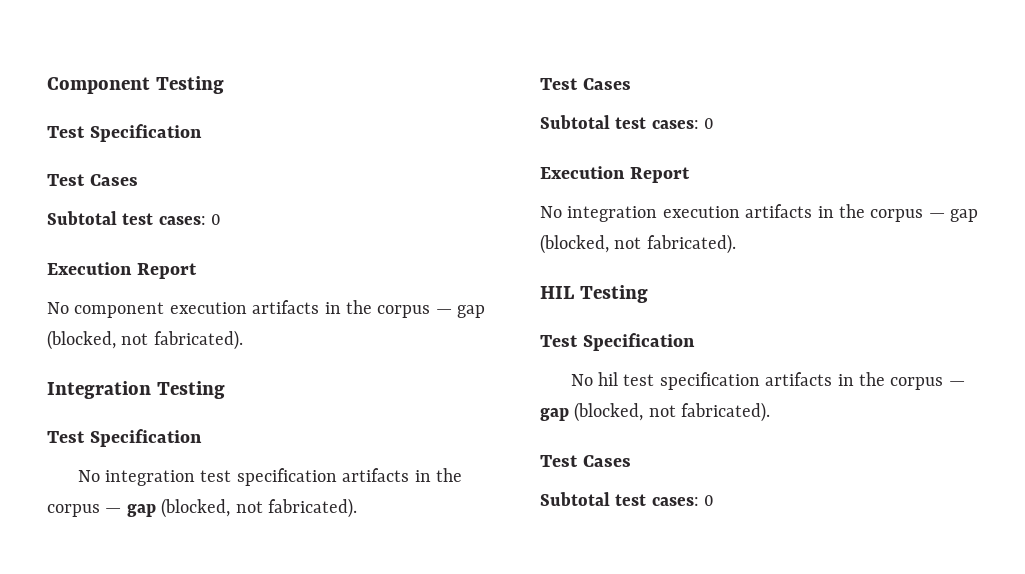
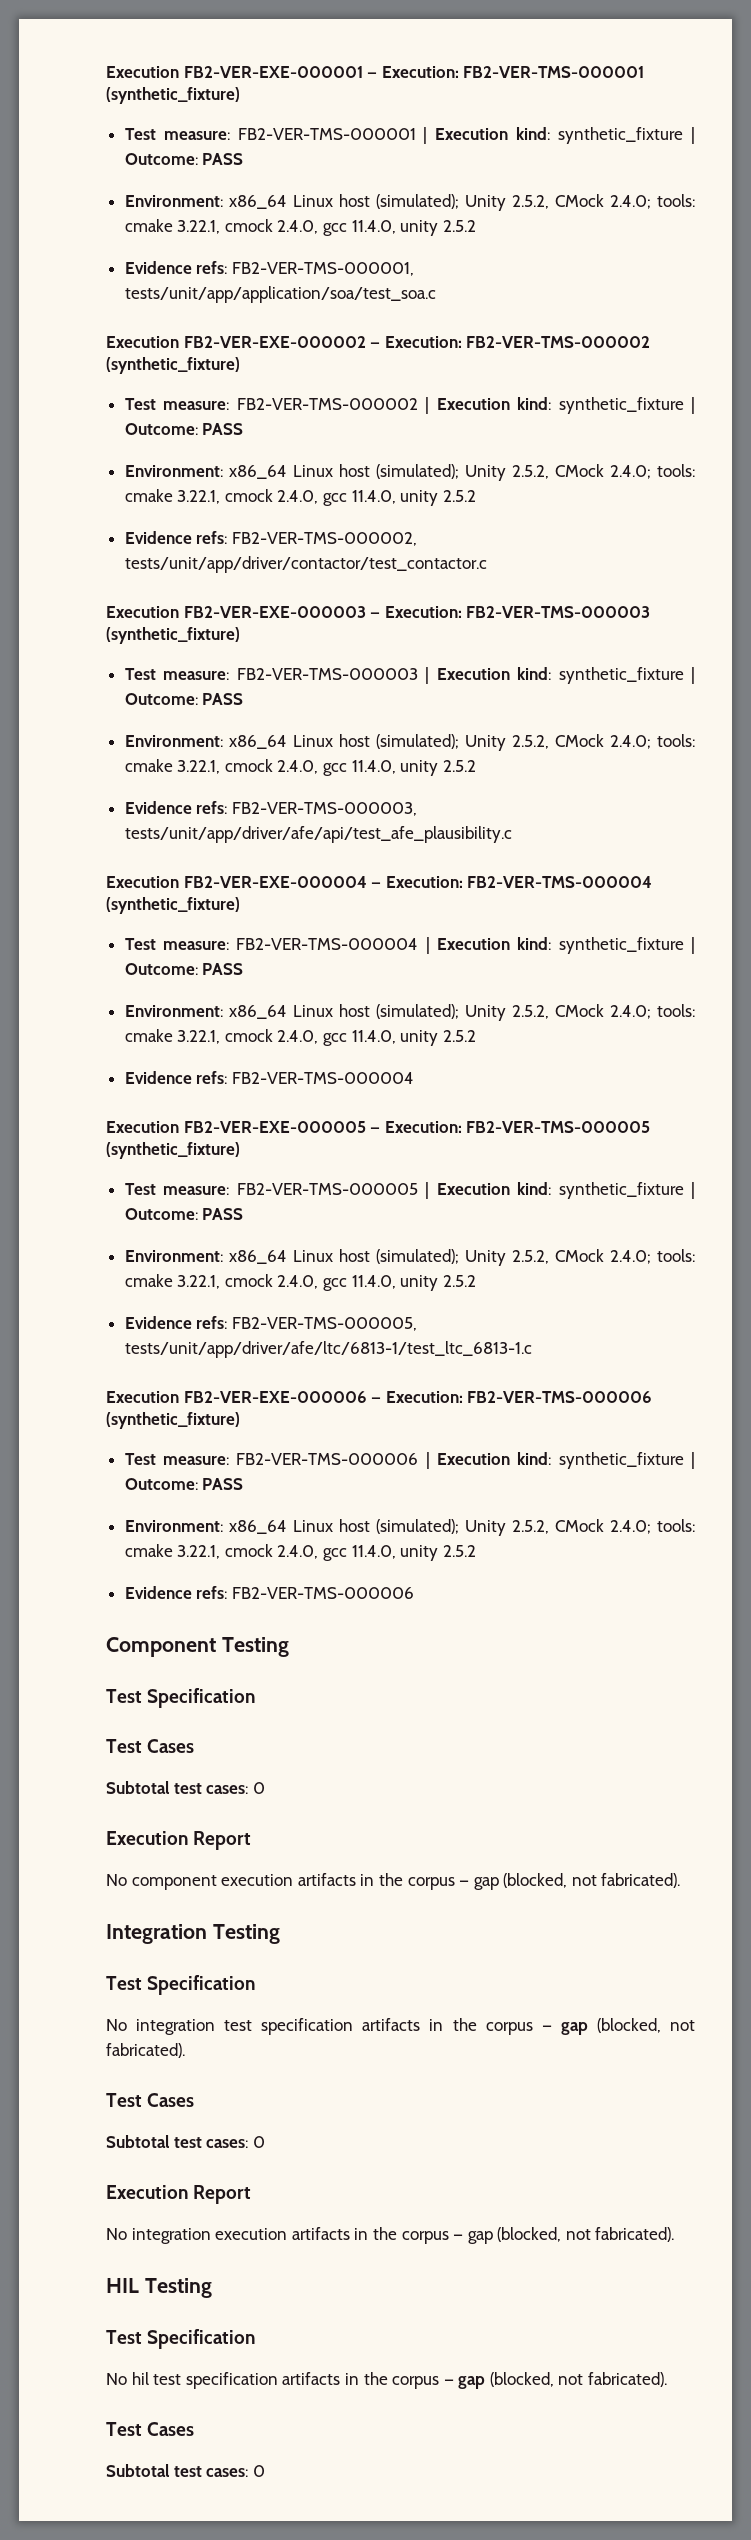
(47, 85) none -> [106,66,645,78] [106,87,240,104] [124,127,695,144] [124,153,244,165] [124,194,695,211] [124,219,476,236] [124,261,414,276] [124,286,436,303] [106,336,651,348] [106,357,240,374] [124,397,695,414] [124,423,244,435] [124,464,695,481] [124,489,476,506] [124,531,417,546] [124,556,487,573] [106,606,651,618] [106,627,240,644] [124,667,695,684] [124,693,244,705] [124,734,695,751] [124,759,476,776] [124,801,417,816] [124,826,512,843] [106,876,653,888] [106,897,240,914] [124,937,695,954] [124,963,244,975] [124,1004,695,1021] [124,1029,476,1046] [124,1071,414,1084] [106,1121,651,1133] [106,1142,240,1159] [124,1182,695,1199] [124,1208,244,1220] [124,1249,695,1266] [124,1274,476,1291] [124,1316,417,1331] [124,1341,532,1358] [106,1391,653,1403] [106,1412,240,1429] [124,1452,695,1469] [124,1478,244,1490] [124,1519,695,1536] [124,1544,476,1561] [124,1586,414,1599] Execution FB2-VER-EXE-000001 — Execution: FB2-VER-TMS-000001 (synthetic_fixture) // Test measure: FB2-VER-TMS-000001 | Execution kind: synthetic_fixture | Outcome: PASS // Environment: x86_64 Linux host (simulated); Unity 2.5.2, CMock 2.4.0; tools: cmake 3.22.1, cmock 2.4.0, gcc 11.4.0, unity 2.5.2 // Evidence refs: FB2-VER-TMS-000001, tests/unit/app/application/soa/test_soa.c // Execution FB2-VER-EXE-000002 — Execution: FB2-VER-TMS-000002 (synthetic_fixture) // Test measure: FB2-VER-TMS-000002 | Execution kind: synthetic_fixture | Outcome: PASS // Environment: x86_64 Linux host (simulated); Unity 2.5.2, CMock 2.4.0; tools: cmake 3.22.1, cmock 2.4.0, gcc 11.4.0, unity 2.5.2 // Evidence refs: FB2-VER-TMS-000002, tests/unit/app/driver/contactor/test_contactor.c // Execution FB2-VER-EXE-000003 — Execution: FB2-VER-TMS-000003 (synthetic_fixture) // Test measure: FB2-VER-TMS-000003 | Execution kind: synthetic_fixture | Outcome: PASS // Environment: x86_64 Linux host (simulated); Unity 2.5.2, CMock 2.4.0; tools: cmake 3.22.1, cmock 2.4.0, gcc 11.4.0, unity 2.5.2 // Evidence refs: FB2-VER-TMS-000003, tests/unit/app/driver/afe/api/test_afe_plausibility.c // Execution FB2-VER-EXE-000004 — Execution: FB2-VER-TMS-000004 (synthetic_fixture) // Test measure: FB2-VER-TMS-000004 | Execution kind: synthetic_fixture | Outcome: PASS // Environment: x86_64 Linux host (simulated); Unity 2.5.2, CMock 2.4.0; tools: cmake 3.22.1, cmock 2.4.0, gcc 11.4.0, unity 2.5.2 // Evidence refs: FB2-VER-TMS-000004 // Execution FB2-VER-EXE-000005 — Execution: FB2-VER-TMS-000005 (synthetic_fixture) // Test measure: FB2-VER-TMS-000005 | Execution kind: synthetic_fixture | Outcome: PASS // Environment: x86_64 Linux host (simulated); Unity 2.5.2, CMock 2.4.0; tools: cmake 3.22.1, cmock 2.4.0, gcc 11.4.0, unity 2.5.2 // Evidence refs: FB2-VER-TMS-000005, tests/unit/app/driver/afe/ltc/6813-1/test_ltc_6813-1.c // Execution FB2-VER-EXE-000006 — Execution: FB2-VER-TMS-000006 (synthetic_fixture) // Test measure: FB2-VER-TMS-000006 | Execution kind: synthetic_fixture | Outcome: PASS // Environment: x86_64 Linux host (simulated); Unity 2.5.2, CMock 2.4.0; tools: cmake 3.22.1, cmock 2.4.0, gcc 11.4.0, unity 2.5.2 // Evidence refs: FB2-VER-TMS-000006 //

